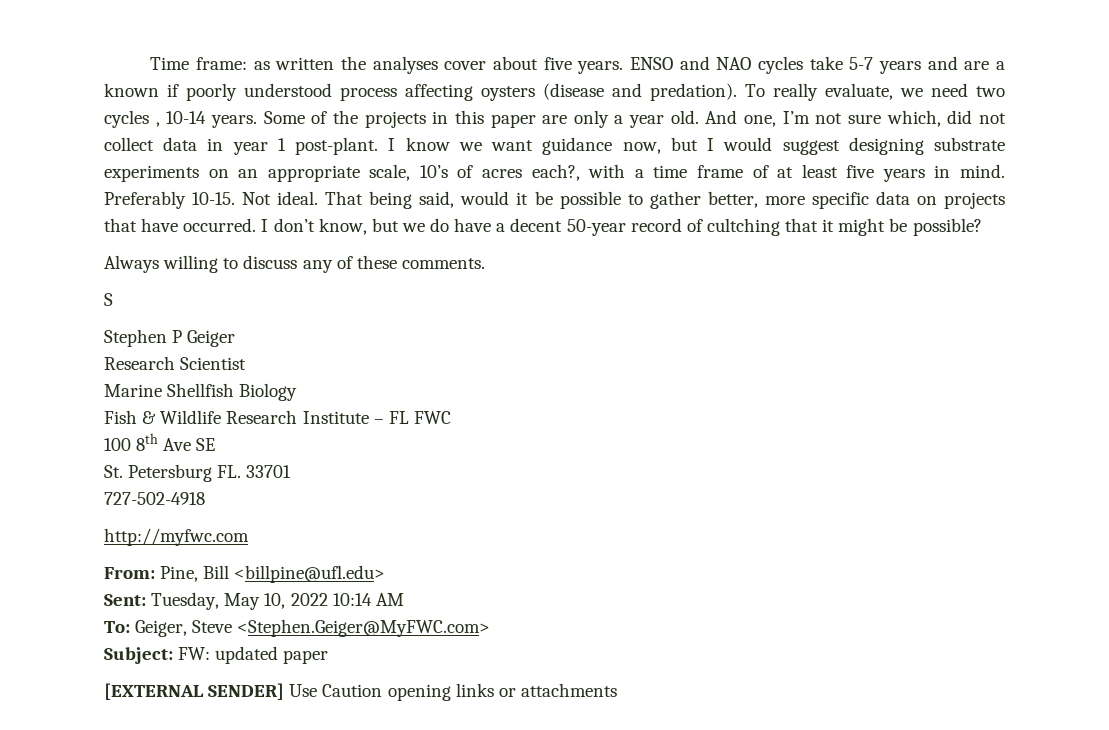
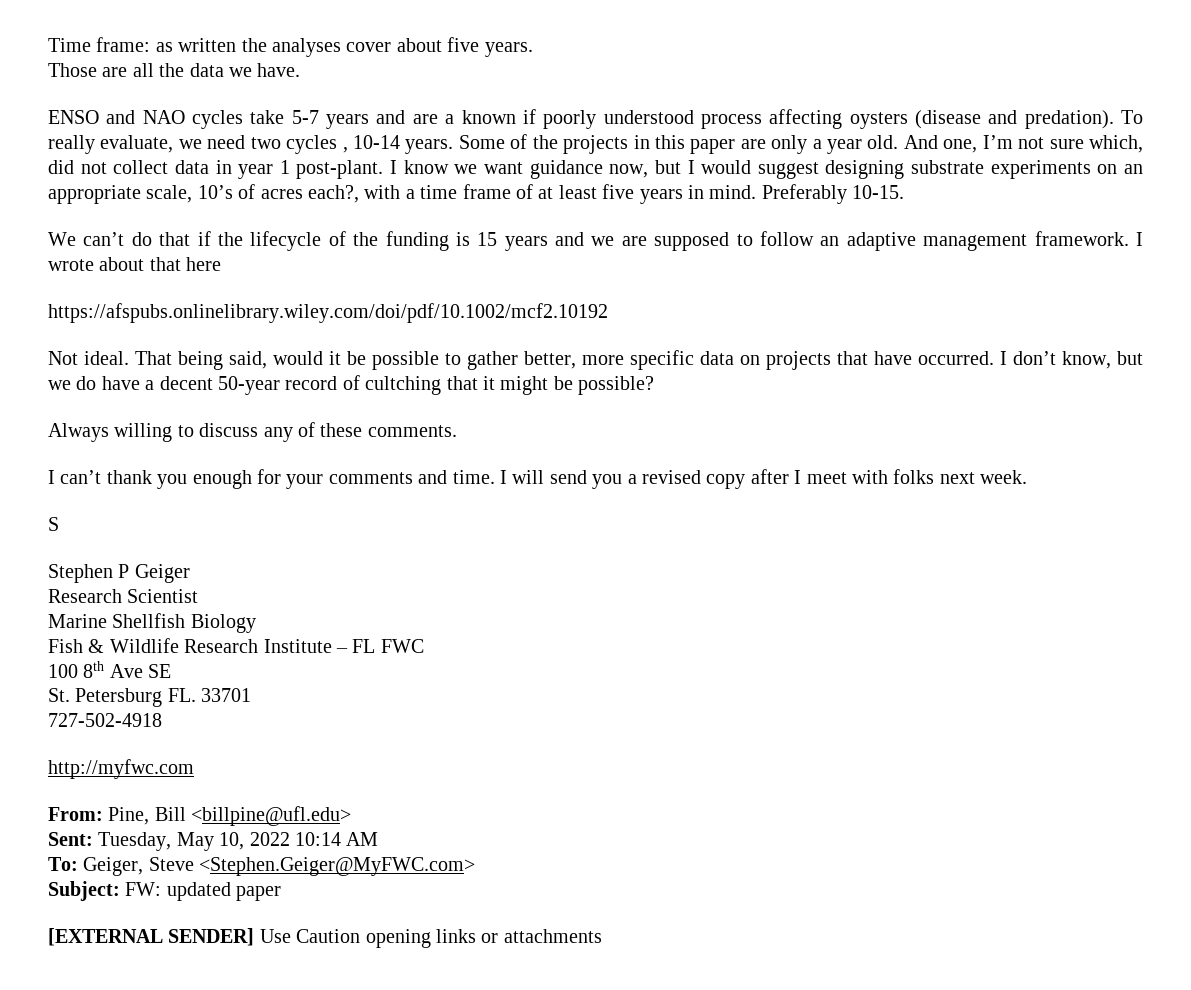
(624, 67) none -> [48,63,301,77] // Those are all the data we have. //
(236, 198) none -> [48,231,1143,251] [48,257,222,271] [48,303,608,323] // We can’t do that if the lifecycle of the funding is 15 years and we are supposed to follow an adaptive management framework. I wrote about that here // https://afspubs.onlinelibrary.wiley.com/doi/pdf/10.1002/mcf2.10192 //
(485, 263) none -> [48,469,1028,489] // I can’t thank you enough for your comments and time. I will send you a revised copy after I meet with folks next week.

